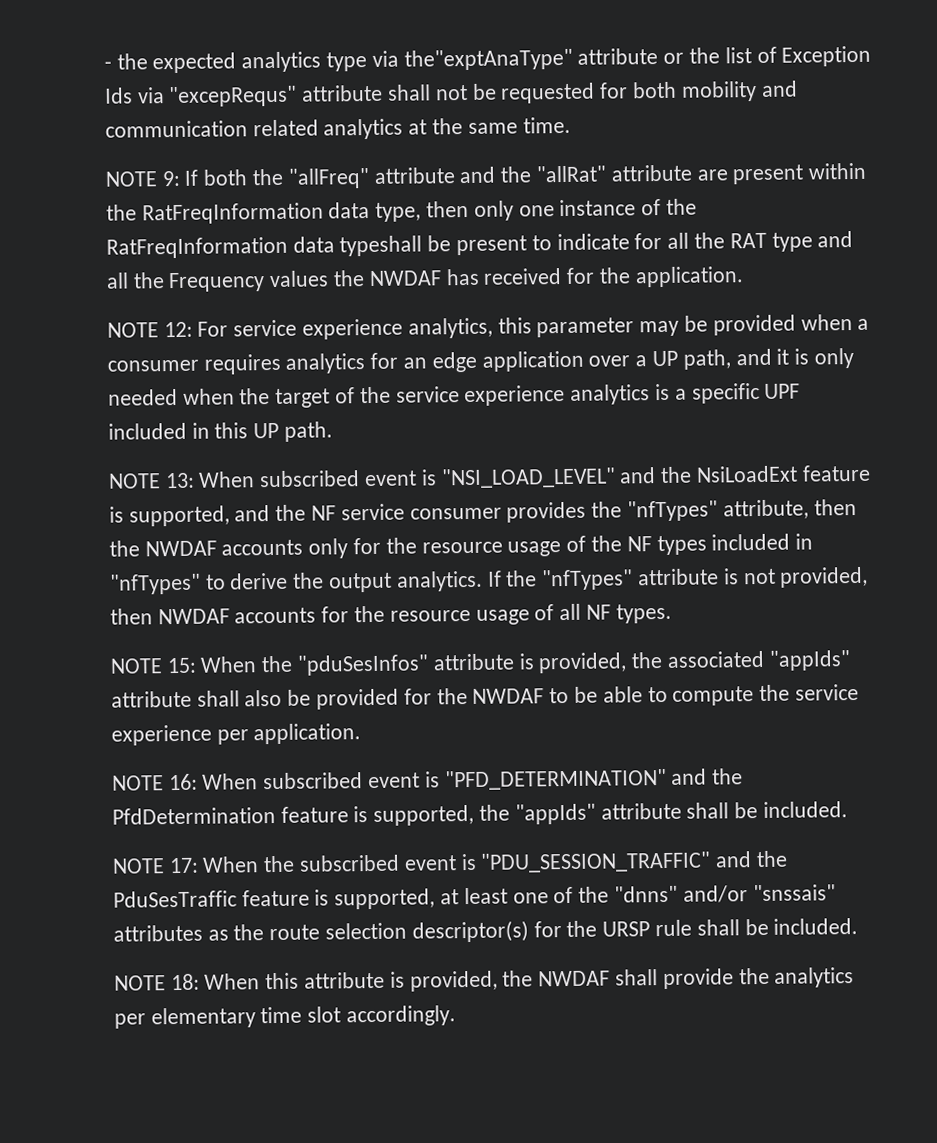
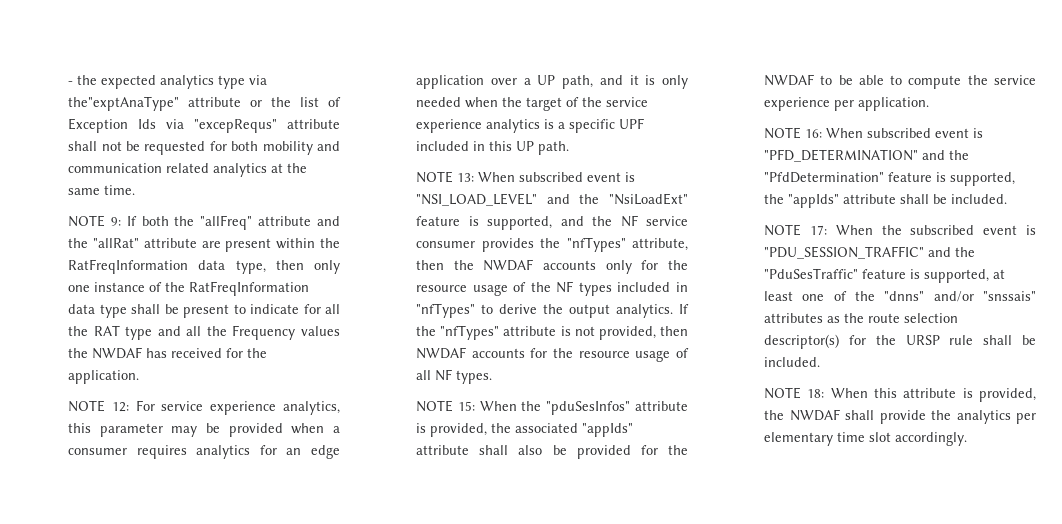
[339,235,423,257] typeshall -> [99,304,161,318] type shall
[695,465,798,483] NsiLoadExt -> [609,193,688,205] "NsiLoadExt"
[111,807,276,825] PfdDetermination -> [764,172,885,183] "PfdDetermination"
[112,890,237,908] PduSesTraffic -> [764,268,859,279] "PduSesTraffic"

